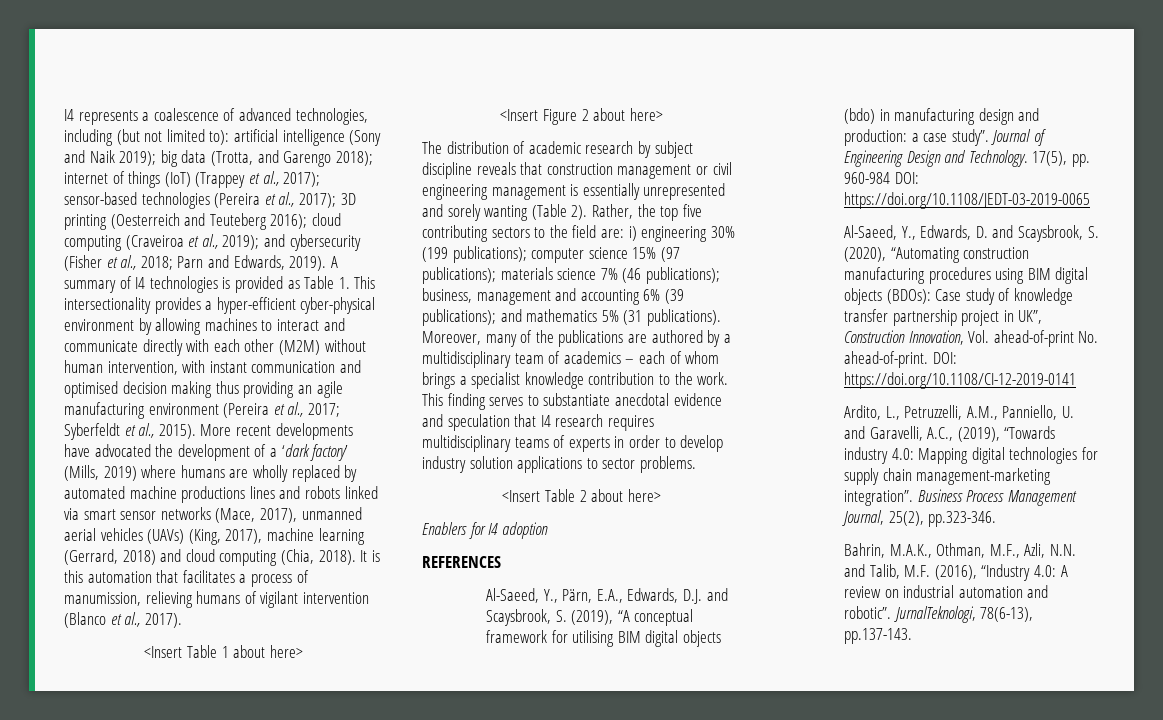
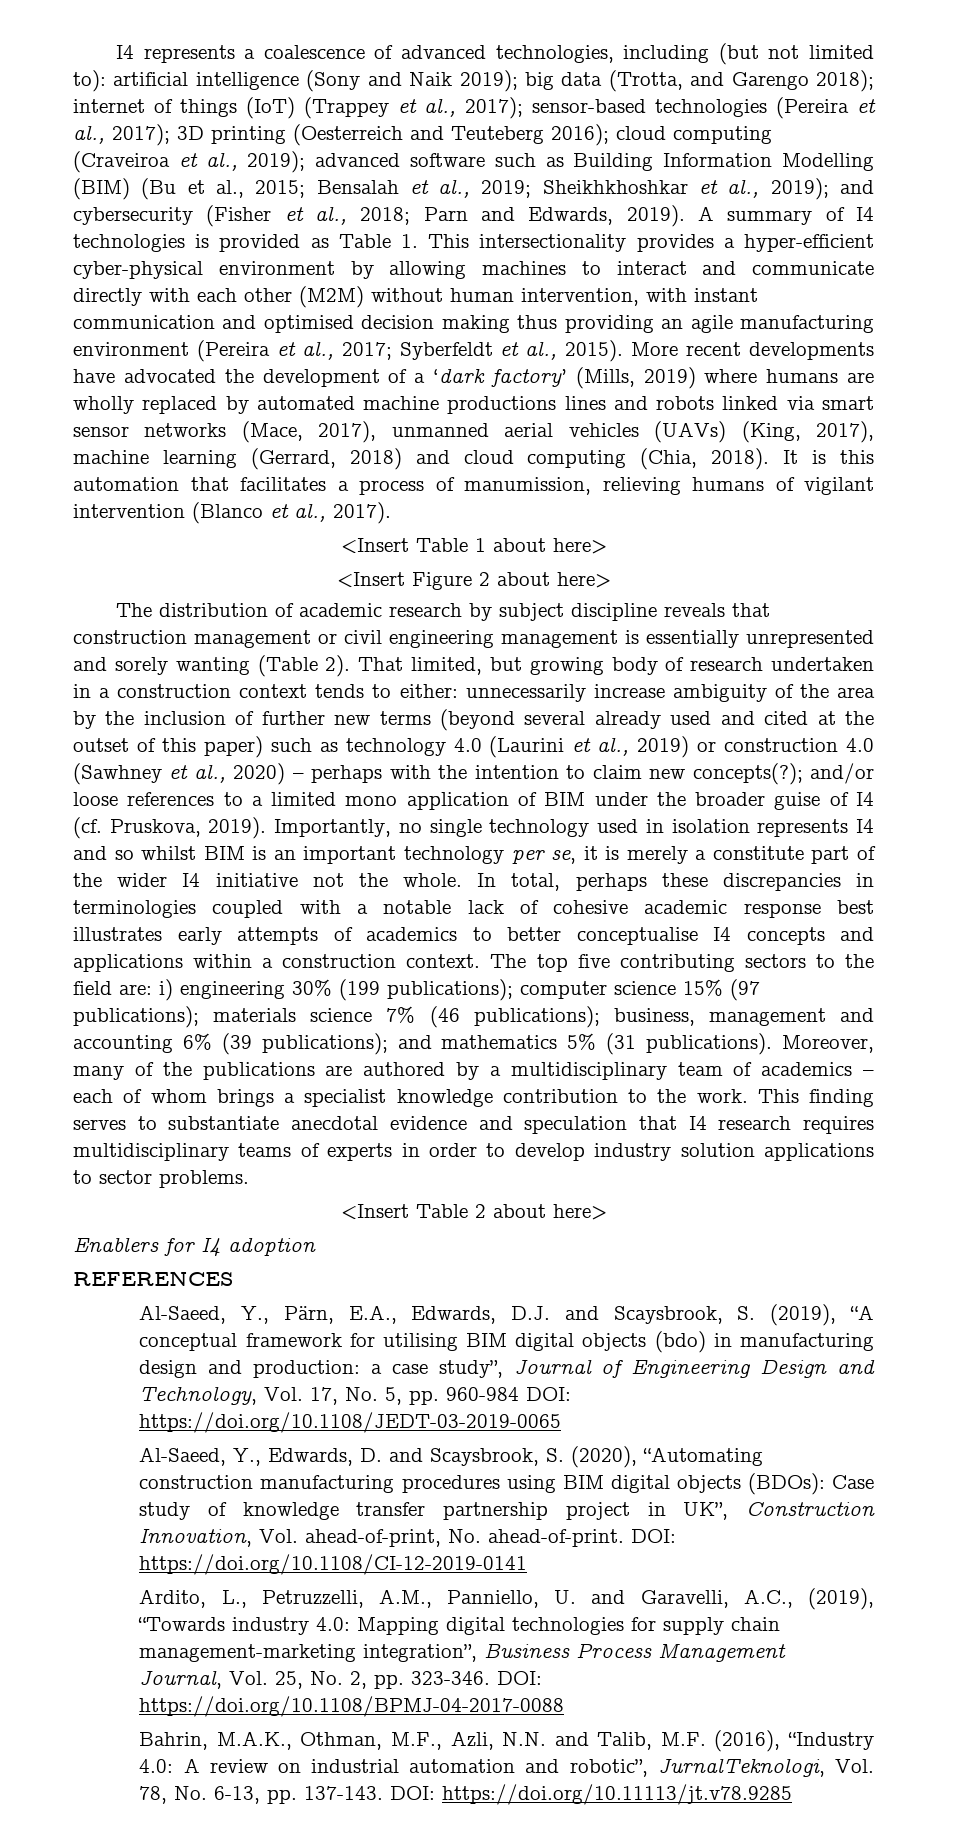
(260, 242) none -> [315,153,874,171] [73,178,829,200] advanced software such as Building Information Modelling (BIM) (Bu et al., 2015; Bensalah et al., 2019; Sheikhkhoshkar et al., 2019);
[591,204,656,219] Rather, the -> [358,657,875,675] [73,684,876,702] [73,709,875,731] [73,736,875,758] [73,763,874,785] [73,792,875,810] [73,817,875,839] [73,846,876,864] [73,873,874,891] [73,900,874,918] [73,927,874,945] [73,954,527,972] That limited, but growing body of research undertaken in a construction context tends to either: unnecessarily increase ambiguity of the area by the inclusion of further new terms (beyond several already used and cited at the outset of this paper) such as technology 4.0 (Laurini et al., 2019) or construction 4.0 (Sawhney et al., 2020) – perhaps with the intention to claim new concepts(?); and/or loose references to a limited mono application of BIM under the broader guise of I4 (cf. Pruskova, 2019). Importantly, no single technology used in isolation represents I4 and so whilst BIM is an important technology per se, it is merely a constitute part of the wider I4 initiative not the whole. In total, perhaps these discrepancies in terminologies coupled with a notable lack of cohesive academic response best illustrates early attempts of academics to better conceptualise I4 concepts and applications within a construction context. The
[951,129,989,146] study”. -> [438,1360,503,1378] study”,
[968,150,1068,167] Technology. 17(5), -> [139,1386,403,1405] Technology, Vol. 17, No. 5,
[993,330,1074,347] ahead-of-print -> [305,1529,442,1547] ahead-of-print,
[844,490,914,506] integration”. -> [363,1644,478,1662] integration”,
[888,511,997,527] 25(2), pp.323-346. -> [229,1671,543,1689] [139,1696,565,1717] Vol. 25, No. 2, pp. 323-346. DOI: https://doi.org/10.1108/BPMJ-04-2017-0088
[844,606,1034,623] [844,628,913,644] robotic”. JurnalTeknologi, 78(6-13), pp.137-143. -> [569,1758,874,1777] [139,1784,793,1805] robotic”, JurnalTeknologi, Vol. 78, No. 6-13, pp. 137-143. DOI: https://doi.org/10.11113/jt.v78.9285

